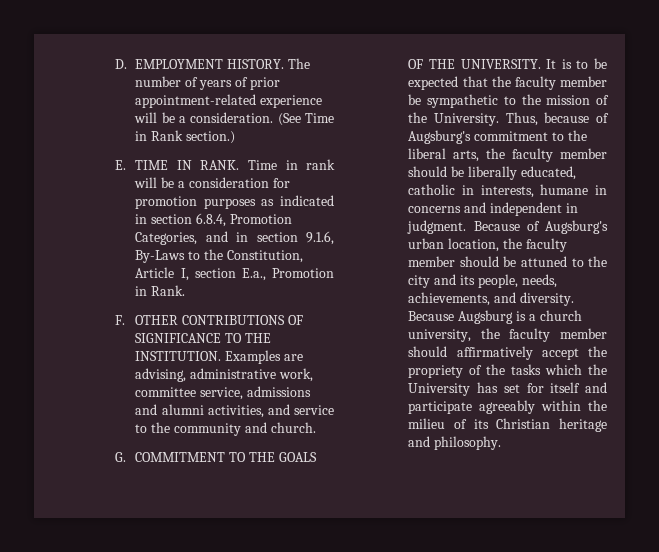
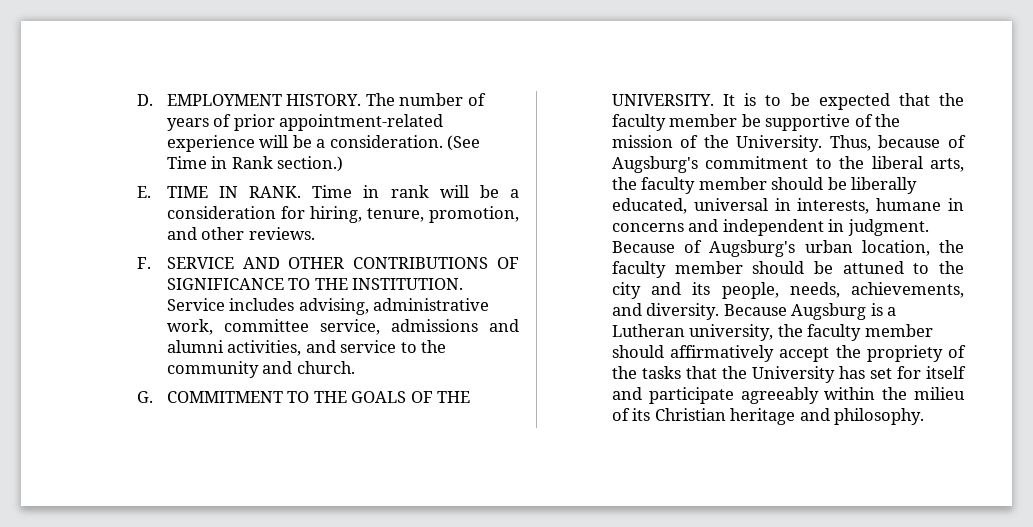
[135,195,334,209] [135,213,292,227] [135,231,335,245] [135,249,303,263] [135,267,334,281] [135,285,186,296] promotion purposes as indicated in section 6.8.4, Promotion Categories, and in section 9.1.6, By-Laws to the Constitution, Article I, section E.a., Promotion in Rank. -> [309,206,519,223] [166,227,315,240] hiring, tenure, promotion, and other reviews.
(125, 320) none -> [166,257,280,269] SERVICE AND
[225,350,304,364] Examples are -> [166,298,295,311] Service includes
[427,94,516,108] sympathetic to -> [765,114,873,131] supportive of
[408,184,456,195] catholic -> [693,198,768,211] universal
[539,310,582,321] church -> [611,324,685,337] Lutheran
[545,364,583,375] which -> [685,366,717,379] that

